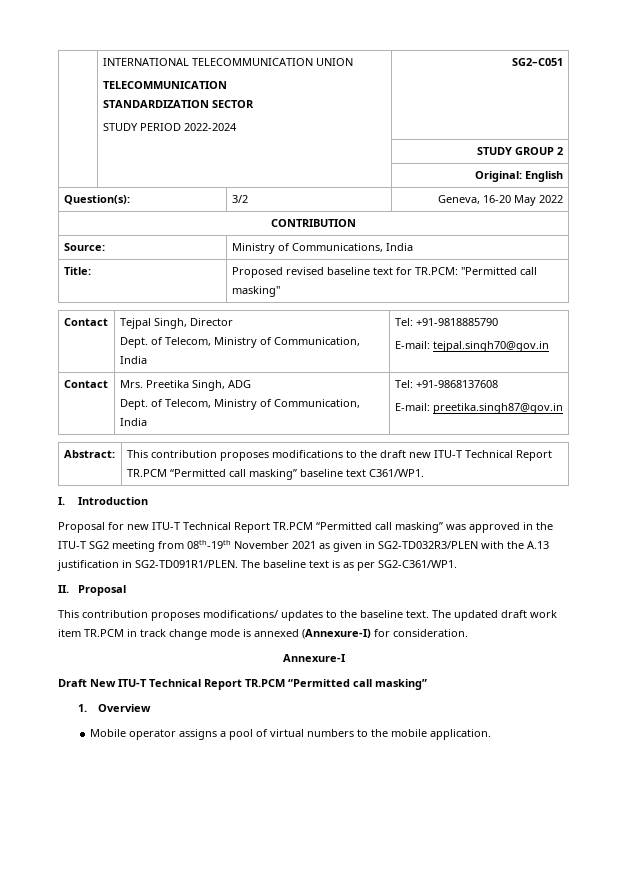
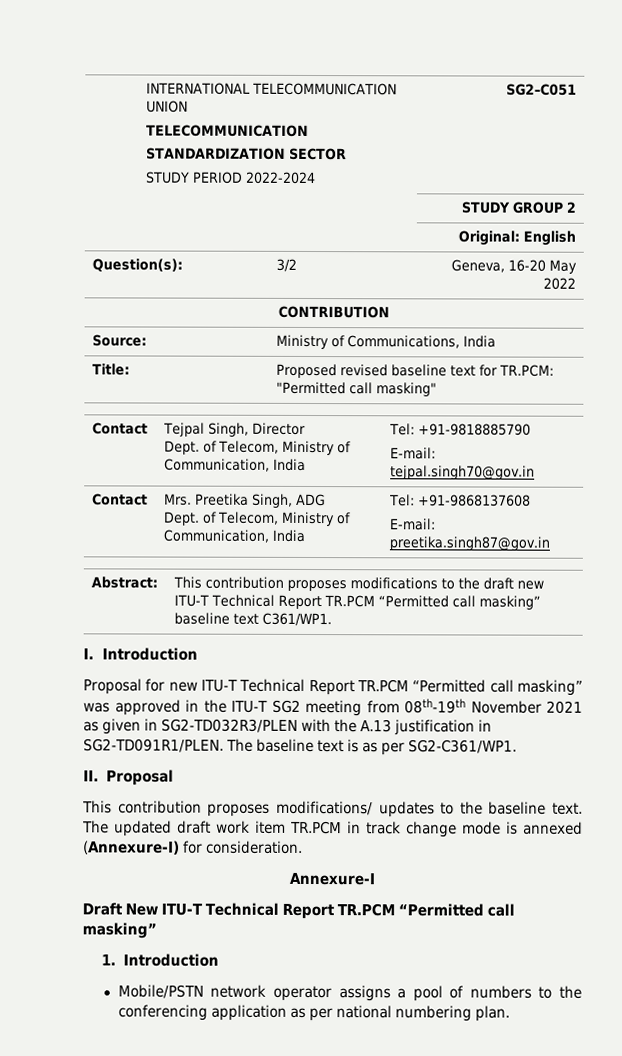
[97,704,151,712] [89,729,126,737] Overview // Mobile -> [122,953,219,967] [117,984,267,999] Introduction // Mobile/PSTN network
[269,729,304,737] virtual -> (465, 992) none
[390,729,491,740] mobile application. -> [117,1004,511,1022] conferencing application as per national numbering plan.

